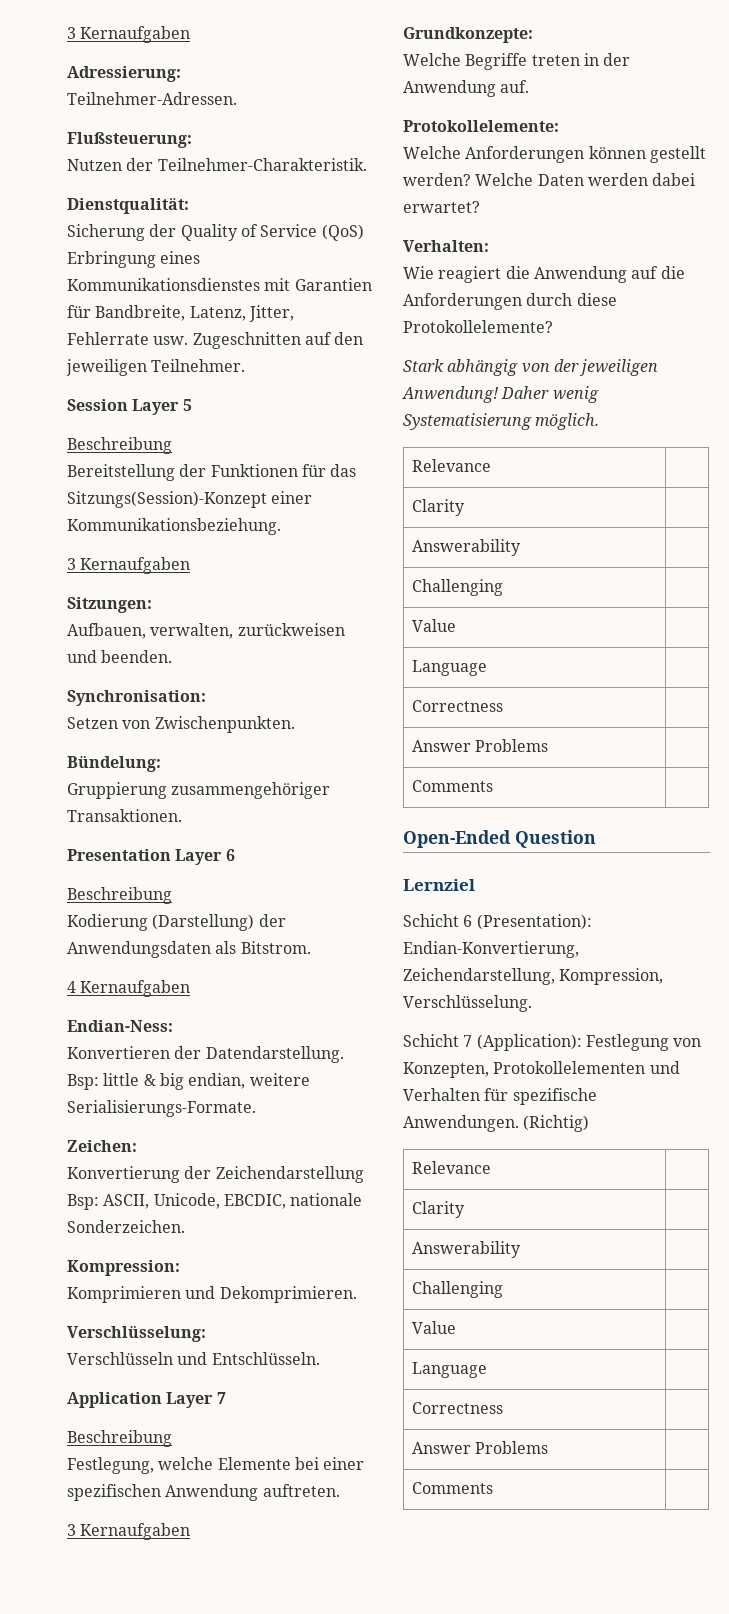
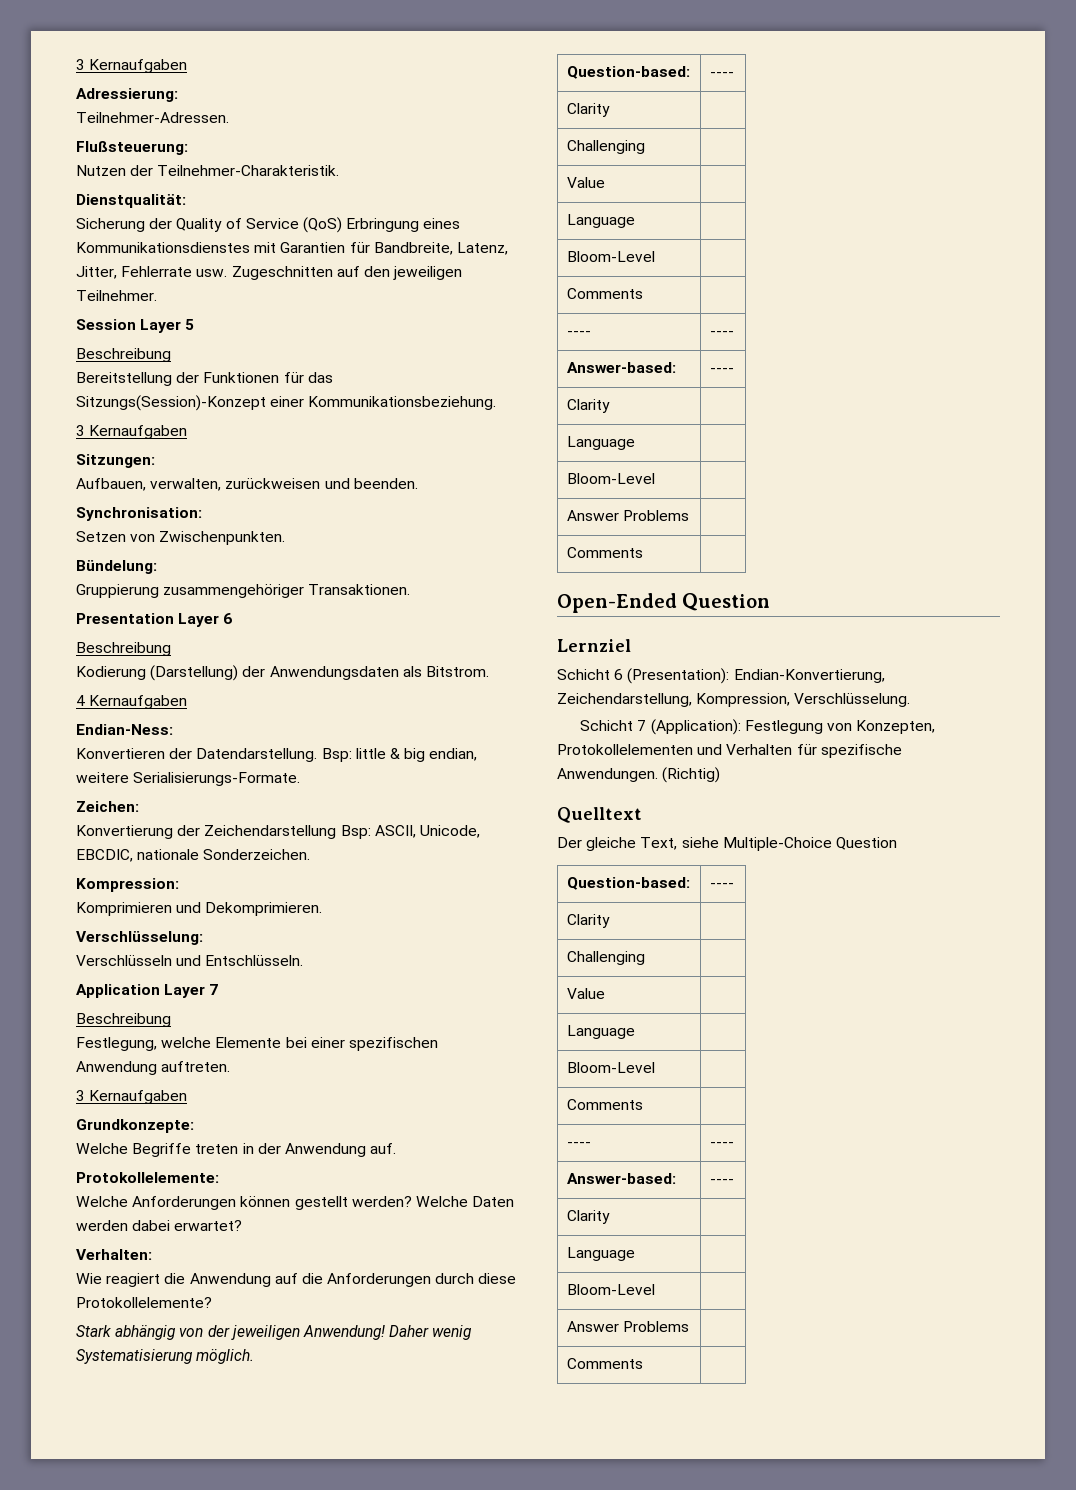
[412,459,492,472] [412,499,466,516] [412,539,522,556] [412,579,504,596] [412,619,457,632] [412,660,488,676] [412,700,504,712] Relevance | // Clarity | // Answerability | // Challenging | // Value | // Language | // Correctness -> [566,66,690,79] [709,72,734,77] [566,103,610,117] [566,140,645,154] [566,177,605,188] [566,214,635,228] [566,251,655,262] [566,288,643,299] [566,331,591,336] [709,331,734,336] [566,362,676,373] [709,368,734,373] [566,399,610,413] [566,436,635,450] [566,473,655,484] Question-based: | ---- // Clarity | // Challenging | // Value | // Language | // Bloom-Level | // Comments | // ---- | ---- // Answer-based: | ---- // Clarity | // Language | // Bloom-Level
[412,1161,492,1174] [412,1201,466,1218] [412,1241,522,1258] [412,1281,504,1298] [412,1321,457,1334] [412,1362,488,1378] [412,1402,504,1414] // Relevance | // Clarity | // Answerability | // Challenging | // Value | // Language | // Correctness -> [557,807,642,823] [557,837,897,851] [566,877,690,890] [709,883,734,888] [566,914,610,928] [566,951,645,965] [566,988,605,999] [566,1025,635,1039] [566,1062,655,1073] [566,1099,643,1110] [566,1142,591,1147] [709,1142,734,1147] [566,1173,676,1184] [709,1179,734,1184] [566,1210,610,1224] [566,1247,635,1261] [566,1284,655,1295] // Quelltext // Der gleiche Text, siehe Multiple-Choice Question // Question-based: | ---- // Clarity | // Challenging | // Value | // Language | // Bloom-Level | // Comments | // ---- | ---- // Answer-based: | ---- // Clarity | // Language | // Bloom-Level

